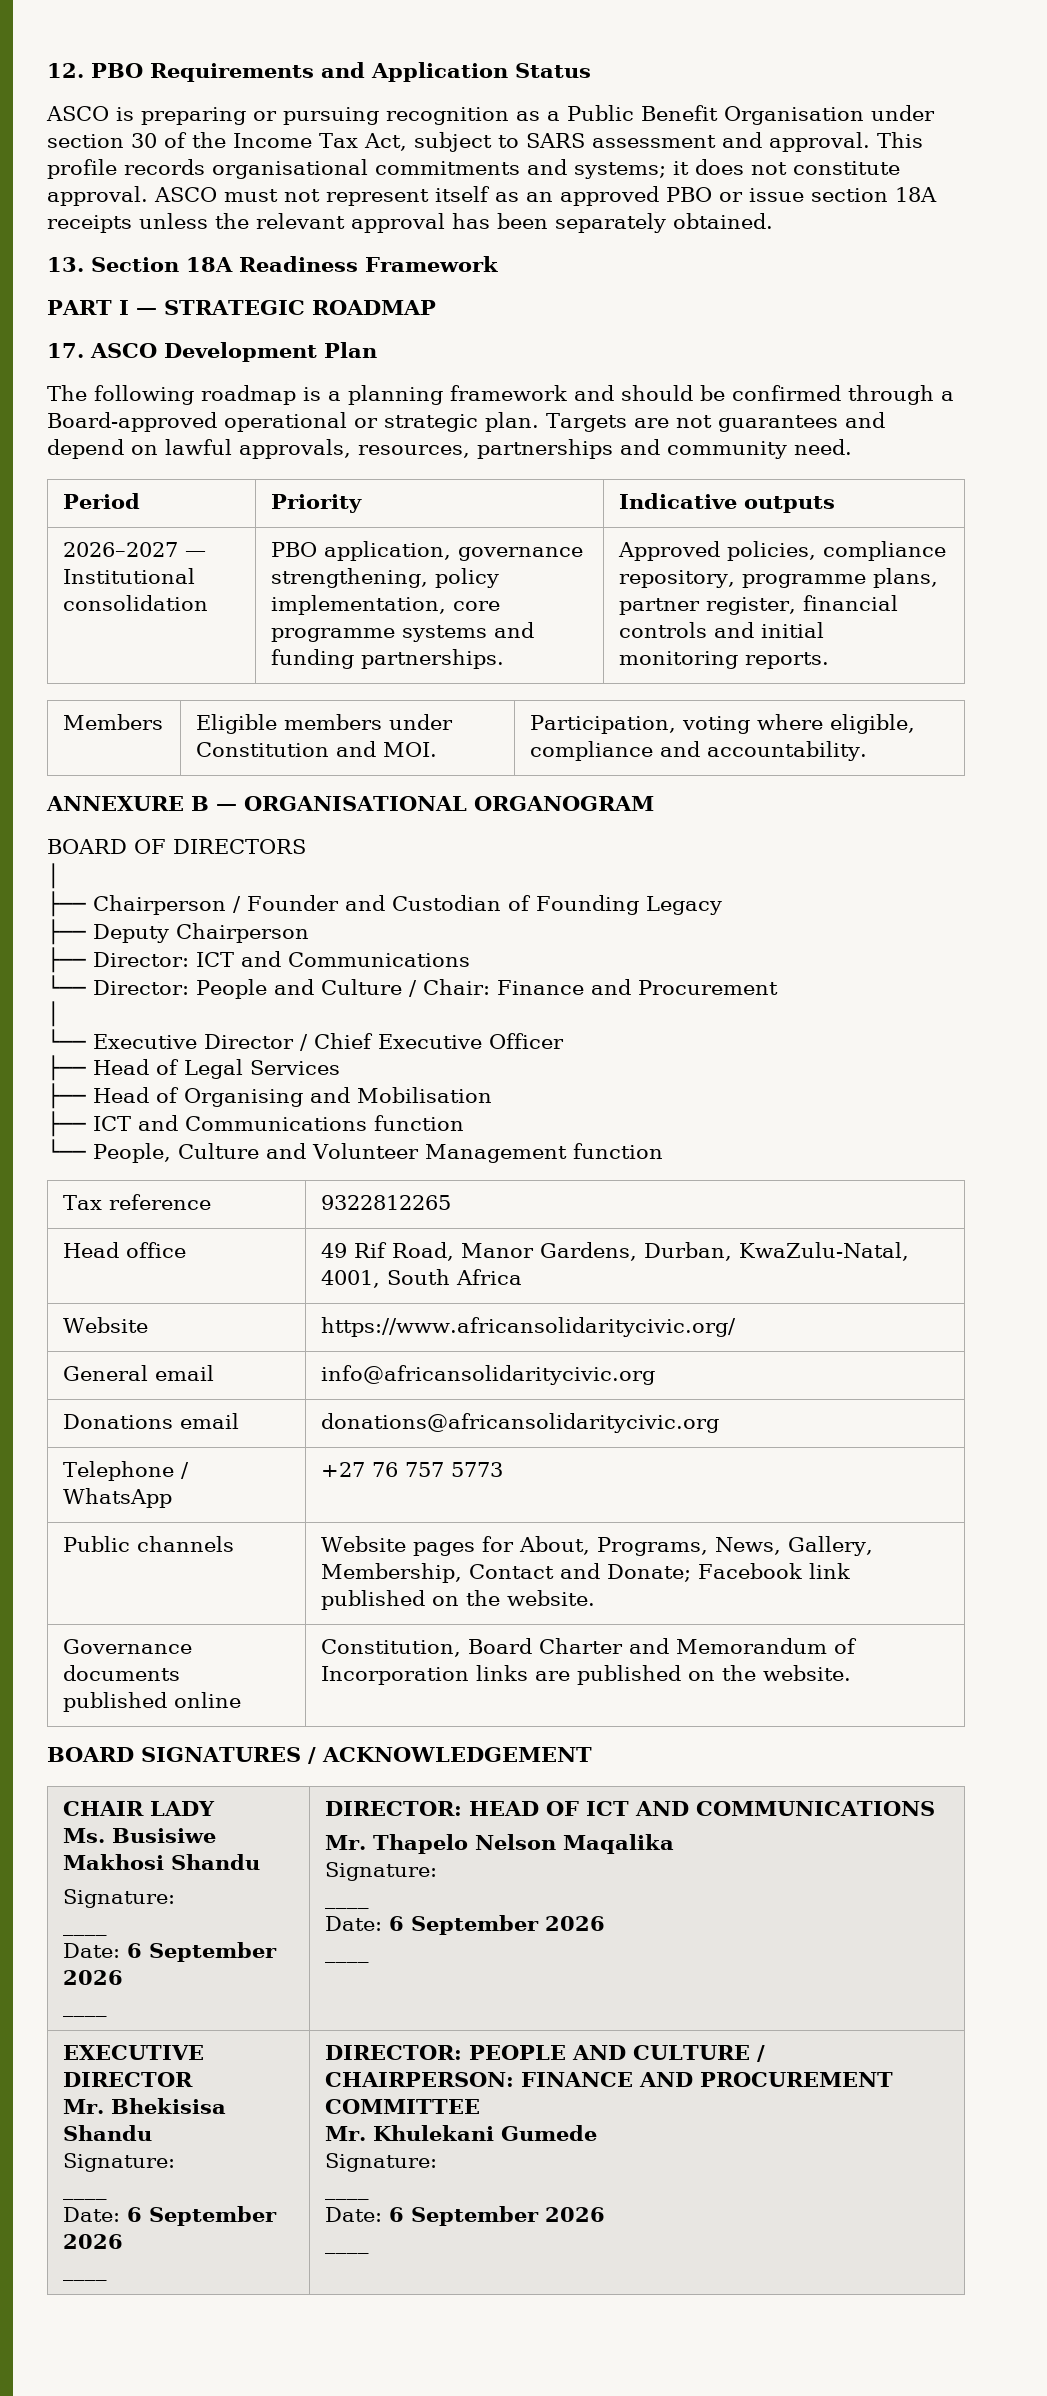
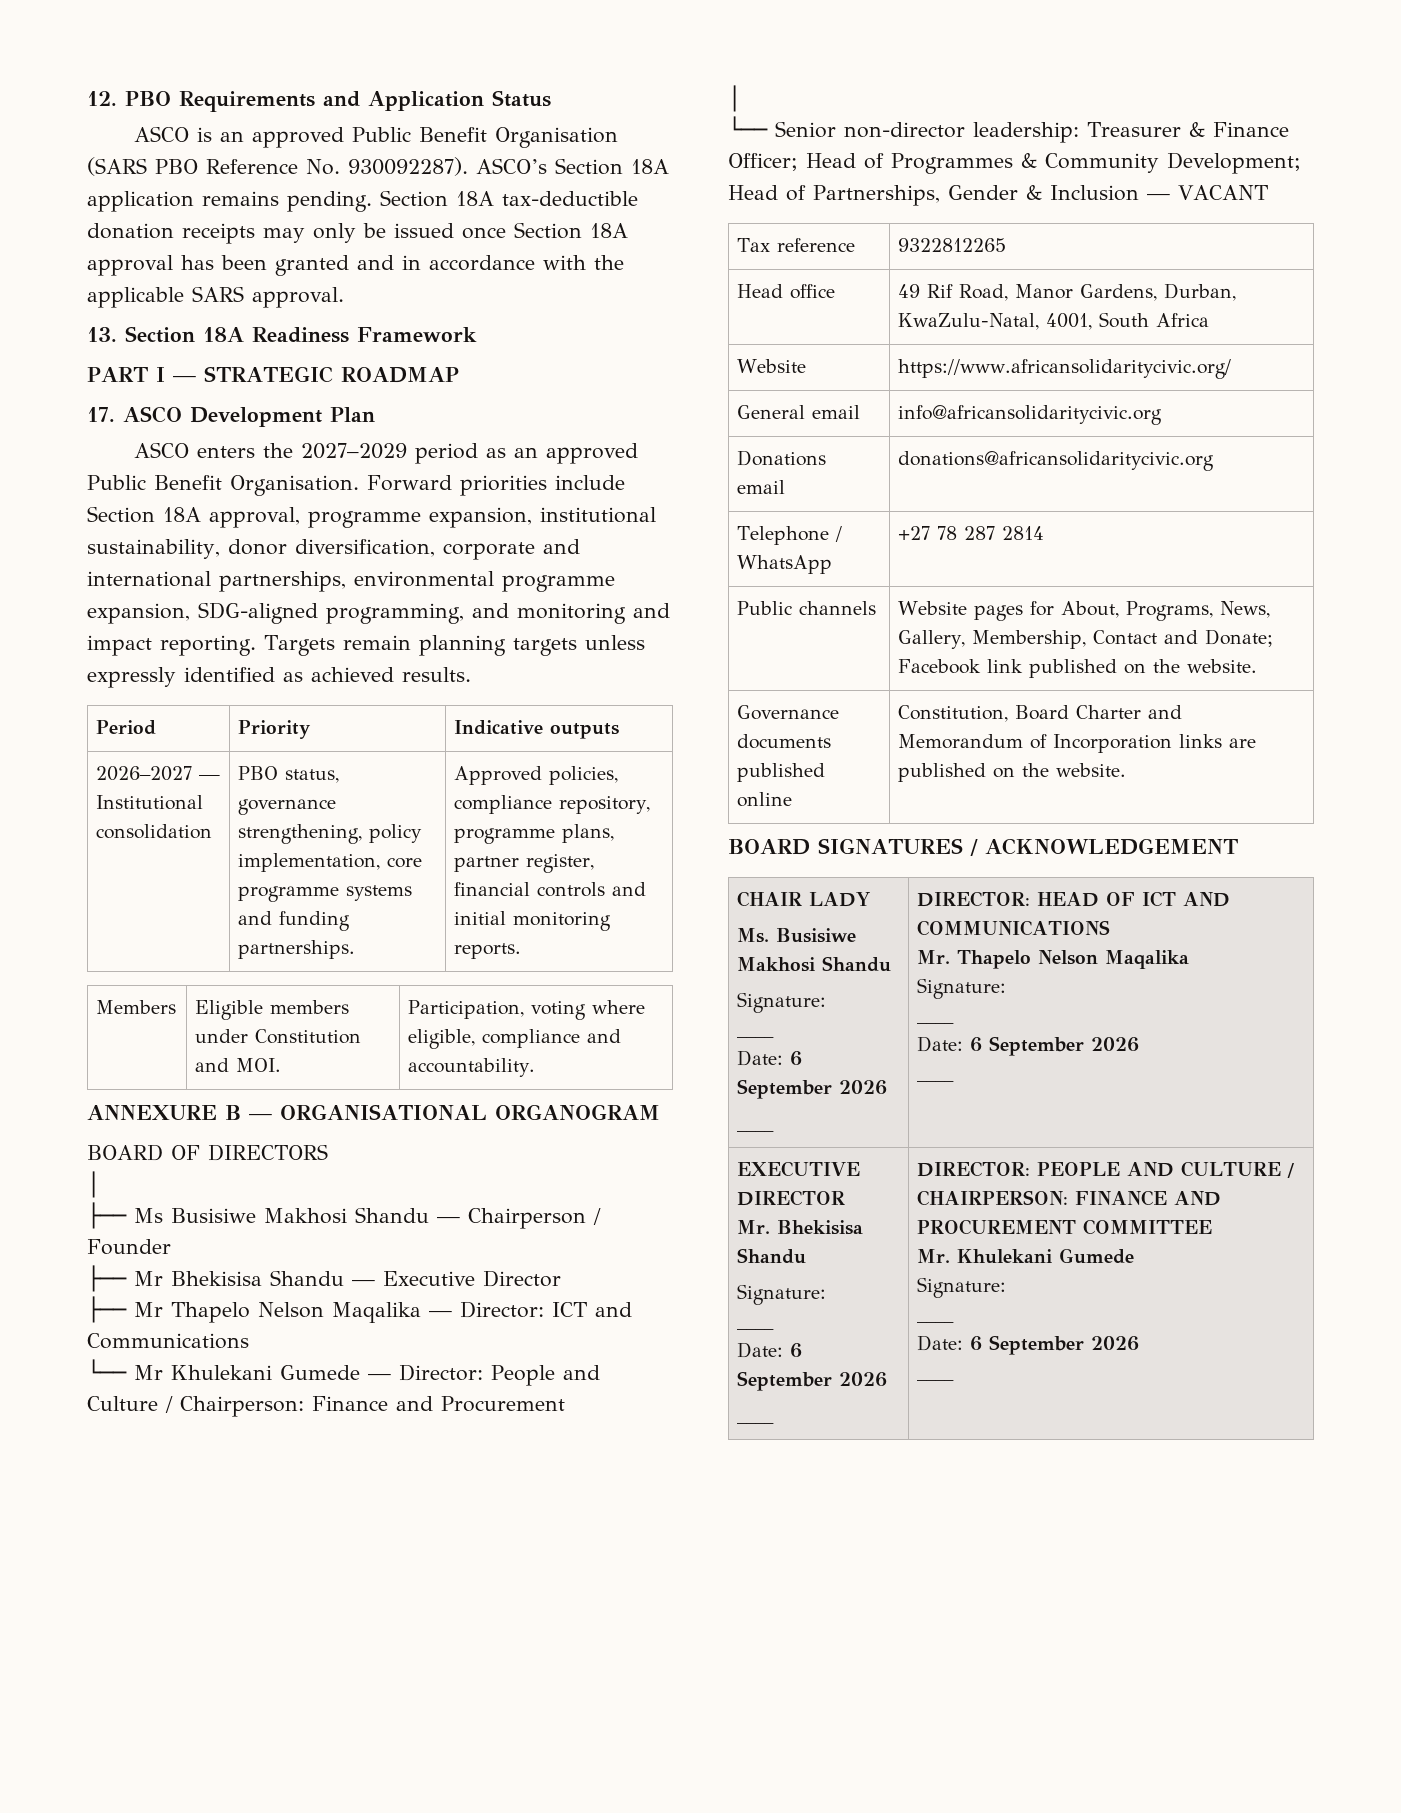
[141,105,935,125] [47,132,923,152] [47,159,900,179] [47,186,937,206] [47,213,773,233] preparing or pursuing recognition as a Public Benefit Organisation under section 30 of the Income Tax Act, subject to SARS assessment and approval. This profile records organisational commitments and systems; it does not constitute approval. ASCO must not represent itself as an approved PBO or issue section 18A receipts unless the relevant approval has been separately obtained. -> [220,127,619,148] [87,157,669,176] [87,190,638,212] [87,222,628,244] [87,255,624,276] [87,286,344,308] an approved Public Benefit Organisation (SARS PBO Reference No. 930092287). ASCO’s Section 18A application remains pending. Section 18A tax-deductible donation receipts may only be issued once Section 18A approval has been granted and in accordance with the applicable SARS approval.
[47,385,954,405] [47,412,885,432] [47,439,852,459] The following roadmap is a planning framework and should be confirmed through a Board-approved operational or strategic plan. Targets are not guarantees and depend on lawful approvals, resources, partnerships and community need. -> [134,442,639,464] [87,475,625,496] [87,506,656,528] [87,539,580,560] [87,571,615,592] [87,602,670,624] [87,635,645,656] [87,667,471,688] ASCO enters the 2027–2029 period as an approved Public Benefit Organisation. Forward priorities include Section 18A approval, programme expansion, institutional sustainability, donor diversification, corporate and international partnerships, environmental programme expansion, SDG-aligned programming, and monitoring and impact reporting. Targets remain planning targets unless expressly identified as achieved results.
[324,541,452,561] application, -> [285,769,340,783] status,
[93,895,722,915] [47,919,309,945] [47,947,86,973] Chairperson / Founder and Custodian of Founding Legacy // ├── Deputy Chairperson // ├── -> [134,1207,601,1229] [87,1239,171,1255] [87,1265,561,1292] [87,1296,452,1323] Ms Busisiwe Makhosi Shandu — Chairperson / Founder // ├── Mr Bhekisisa Shandu — Executive Director // ├── Mr Thapelo Nelson Maqalika —
(86, 985) none -> [134,1365,391,1380] Mr Khulekani Gumede —
[422,979,490,995] Chair: -> [180,1396,304,1417] Chairperson:
[93,1033,564,1051] [47,1055,340,1081] [47,1083,492,1109] [47,1111,464,1137] [47,1139,663,1163] Executive Director / Chief Executive Officer // ├── Head of Legal Services // ├── Head of Organising and Mobilisation // ├── ICT and Communications function // └── People, Culture and Volunteer Management function -> [775,121,1289,143] [728,152,1301,174] [728,185,1268,206] Senior non-director leadership: Treasurer & Finance Officer; Head of Programmes & Community Development; Head of Partnerships, Gender & Inclusion — VACANT
[372,1462,504,1477] 76 757 5773 -> [937,526,1045,540] 78 287 2814

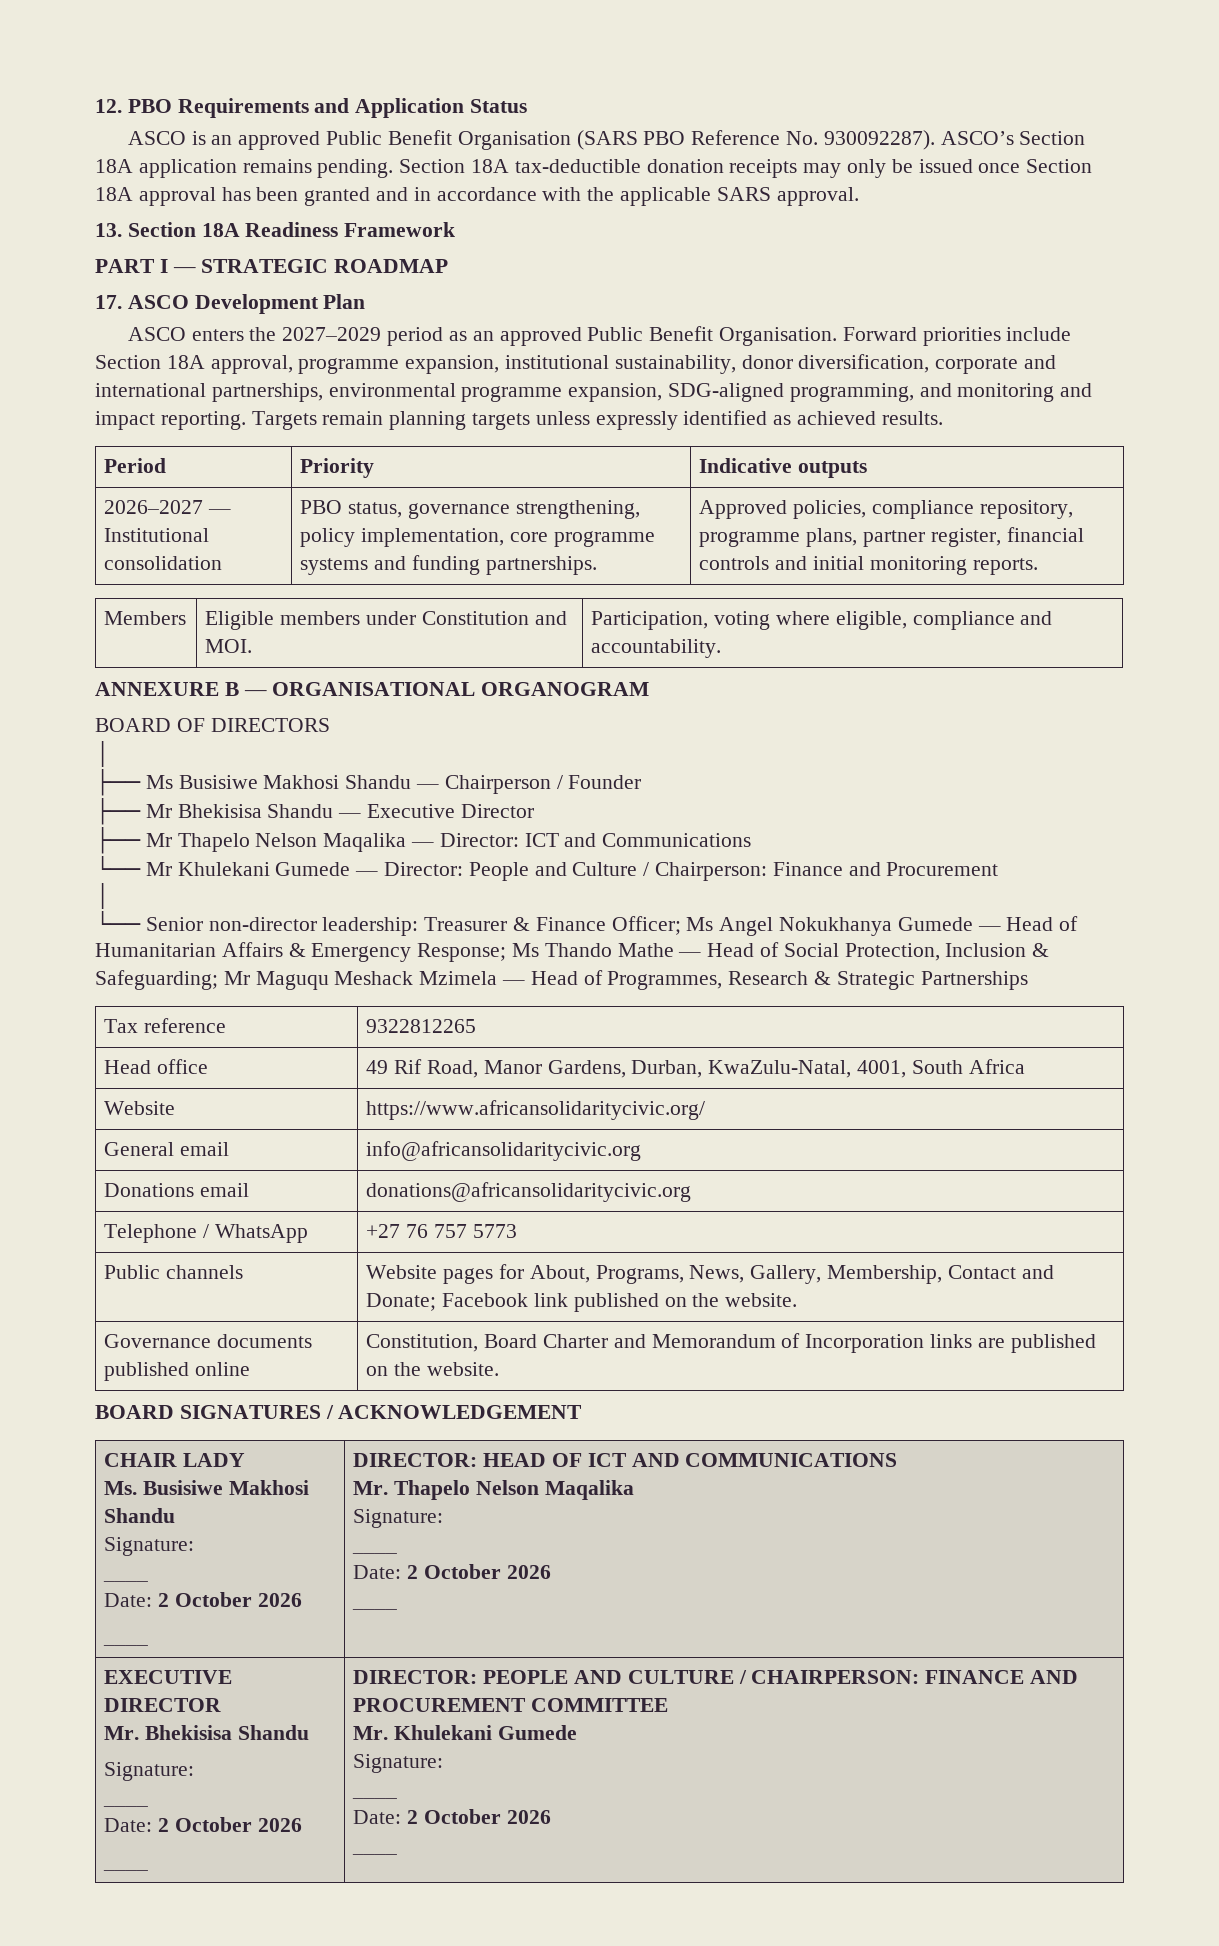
[806,152,1301,174] [728,185,1268,206] Head of Programmes & Community Development; Head of Partnerships, Gender & Inclusion — VACANT -> [686,916,1079,936] [95,942,1050,962] [95,970,1028,990] Ms Angel Nokukhanya Gumede — Head of Humanitarian Affairs & Emergency Response; Ms Thando Mathe — Head of Social Protection, Inclusion & Safeguarding; Mr Maguqu Meshack Mzimela — Head of Programmes, Research & Strategic Partnerships
[937,526,1045,540] 78 287 2814 -> [406,1224,517,1238] 76 757 5773
[790,1051,803,1066] [737,1079,833,1099] 6 September -> [158,1592,253,1607] 2 October
[970,1036,1085,1056] 6 September -> [407,1564,502,1579] 2 October
[790,1343,803,1358] [737,1371,833,1391] 6 September -> [158,1817,253,1832] 2 October
[970,1335,1085,1355] 6 September -> [407,1809,502,1824] 2 October

